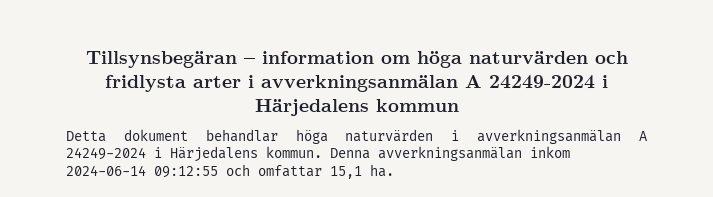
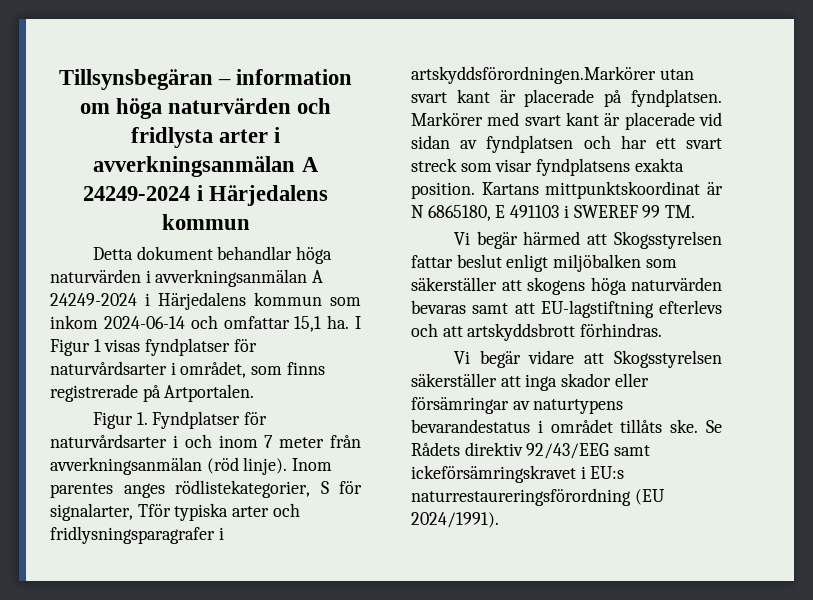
[266,146,522,161] kommun. Denna avverkningsanmälan -> [254,292,361,306] kommun som
[154,166,218,178] 09:12:55 -> (185, 322) none
(394, 170) none -> [355,316,361,329] [50,338,257,356] [50,361,325,378] [50,384,255,402] [92,411,268,429] [50,434,361,448] [50,457,333,475] [50,480,362,498] [50,503,300,521] [50,526,224,544] [411,66,694,84] [411,89,722,107] [411,112,722,130] [411,135,722,153] [411,158,684,176] [411,181,723,199] [411,205,696,221] [453,231,722,249] [411,254,677,272] [411,277,722,295] [411,300,722,318] [411,323,663,341] [453,350,722,368] [411,373,649,391] [411,397,624,414] [411,419,722,433] [411,442,651,459] [411,465,625,483] [411,488,665,506] [411,512,499,528] I Figur 1 visas fyndplatser för naturvårdsarter i området, som finns registrerade på Artportalen. // Figur 1. Fyndplatser för naturvårdsarter i och inom 7 meter från avverkningsanmälan (röd linje). Inom parentes anges rödlistekategorier, S för signalarter, Tför typiska arter och fridlysningsparagrafer i artskyddsförordningen.Markörer utan svart kant är placerade på fyndplatsen. Markörer med svart kant är placerade vid sidan av fyndplatsen och har ett svart streck som visar fyndplatsens exakta position. Kartans mittpunktskoordinat är N 6865180, E 491103 i SWEREF 99 TM. // Vi begär härmed att Skogsstyrelsen fattar beslut enligt miljöbalken som säkerställer att skogens höga naturvärden bevaras samt att EU-lagstiftning efterlevs och att artskyddsbrott förhindras. // Vi begär vidare att Skogsstyrelsen säkerställer att inga skador eller försämringar av naturtypens bevarandestatus i området tillåts ske. Se Rådets direktiv 92/43/EEG samt ickeförsämringskravet i EU:s naturrestaureringsförordning (EU 2024/1991).

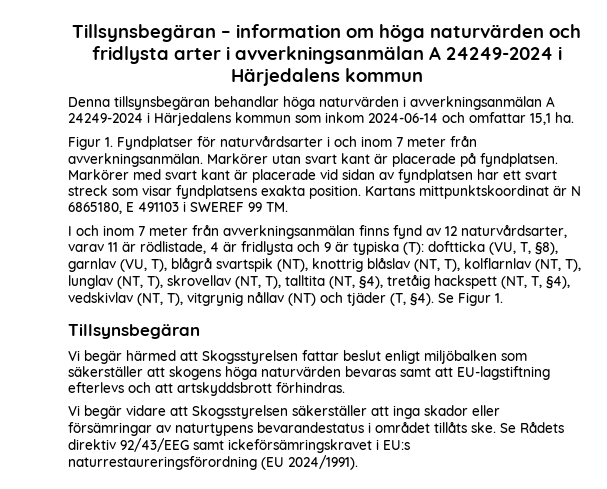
[92,246,213,260] Detta dokument -> [68,96,210,110] Denna tillsynsbegäran
[355,316,361,329] [50,338,257,356] [50,361,325,378] [50,384,255,402] I Figur 1 visas fyndplatser för naturvårdsarter i området, som finns registrerade på Artportalen. -> (574, 117) none
[50,457,333,475] [50,480,362,498] [50,503,300,521] [50,526,224,544] [411,66,656,84] avverkningsanmälan (röd linje). Inom parentes anges rödlistekategorier, S för signalarter, Tför typiska arter och fridlysningsparagrafer i artskyddsförordningen.Markörer -> [68,153,268,167] avverkningsanmälan. Markörer
[583,135,611,149] och -> (473, 176) none
(696, 211) none -> [68,224,567,239] [68,241,558,255] [68,257,581,272] [68,274,570,289] [68,291,503,306] [68,324,200,339] // I och inom 7 meter från avverkningsanmälan finns fynd av 12 naturvårdsarter, varav 11 är rödlistade, 4 är fridlysta och 9 är typiska (T): doftticka (VU, T, §8), garnlav (VU, T), blågrå svartspik (NT), knottrig blåslav (NT, T), kolflarnlav (NT, T), lunglav (NT, T), skrovellav (NT, T), talltita (NT, §4), tretåig hackspett (NT, T, §4), vedskivlav (NT, T), vitgrynig nållav (NT) och tjäder (T, §4). Se Figur 1. // Tillsynsbegäran

